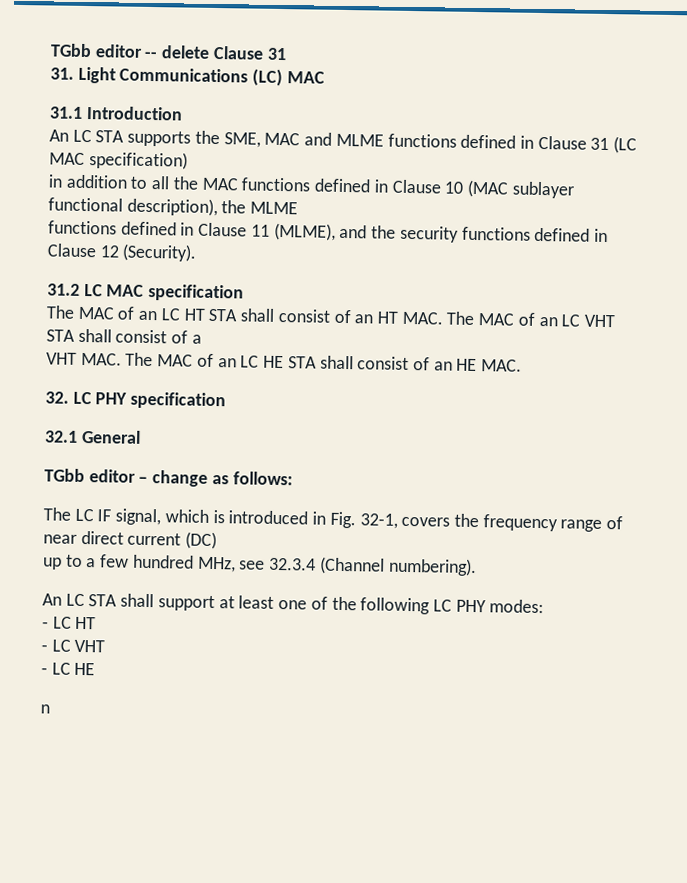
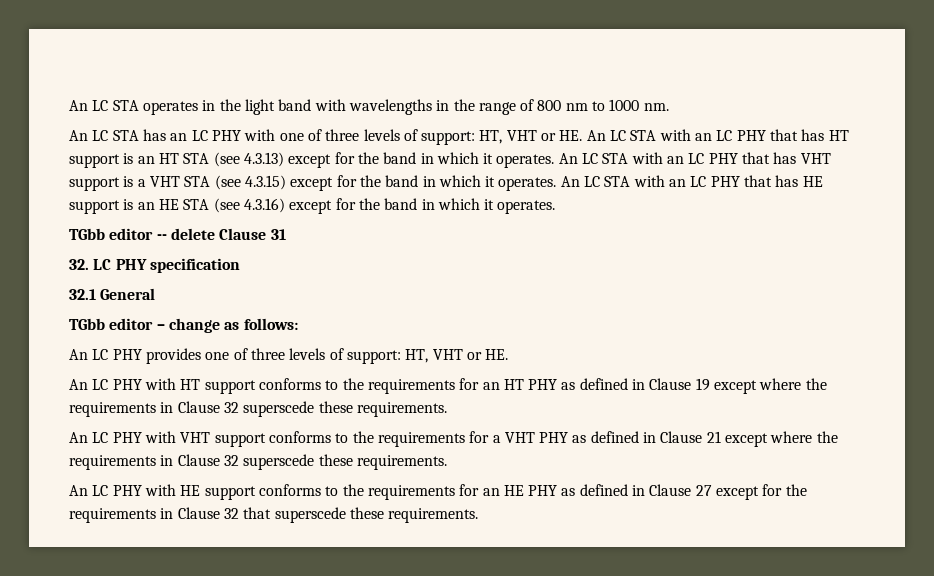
(50, 50) none -> [69,99,669,115] [69,129,849,145] [69,152,831,168] [69,175,823,191] [69,198,556,214] An LC STA operates in the light band with wavelengths in the range of 800 nm to 1000 nm. // An LC STA has an LC PHY with one of three levels of support: HT, VHT or HE. An LC STA with an LC PHY that has HT support is an HT STA (see 4.3.13) except for the band in which it operates. An LC STA with an LC PHY that has VHT support is a VHT STA (see 4.3.15) except for the band in which it operates. An LC STA with an LC PHY that has HE support is an HE STA (see 4.3.16) except for the band in which it operates. //
[50,66,325,87] [49,106,183,121] [49,129,638,154] [49,151,188,170] [48,174,575,199] [48,197,299,217] [48,220,608,243] [47,243,198,262] [47,283,245,302] [46,305,616,328] [46,328,202,344] [46,352,523,372] // 31. Light Communications (LC) MAC // 31.1 Introduction // An LC STA supports the SME, MAC and MLME functions defined in Clause 31 (LC MAC specification) // in addition to all the MAC functions defined in Clause 10 (MAC sublayer functional description), the MLME // functions defined in Clause 11 (MLME), and the security functions defined in Clause 12 (Security). // 31.2 LC MAC specification // The MAC of an LC HT STA shall consist of an HT MAC. The MAC of an LC VHT STA shall consist of a // VHT MAC. The MAC of an LC HE STA shall consist of an HE MAC. -> (286, 234) none
[43,507,624,532] [43,530,218,550] [43,554,477,577] [42,593,545,615] [42,616,97,630] [41,639,106,653] [41,662,96,676] [40,704,50,714] The LC IF signal, which is introduced in Fig. 32-1, covers the frequency range of near direct current (DC) // up to a few hundred MHz, see 32.3.4 (Channel numbering). // An LC STA shall support at least one of the following LC PHY modes: // - LC HT // - LC VHT // - LC HE // n -> [69,348,509,364] [69,378,827,394] [69,401,447,417] [69,431,838,447] [69,454,447,470] [69,484,807,500] [69,507,479,523] An LC PHY provides one of three levels of support: HT, VHT or HE. // An LC PHY with HT support conforms to the requirements for an HT PHY as defined in Clause 19 except where the requirements in Clause 32 superscede these requirements. // An LC PHY with VHT support conforms to the requirements for a VHT PHY as defined in Clause 21 except where the requirements in Clause 32 superscede these requirements. // An LC PHY with HE support conforms to the requirements for an HE PHY as defined in Clause 27 except for the requirements in Clause 32 that superscede these requirements.

